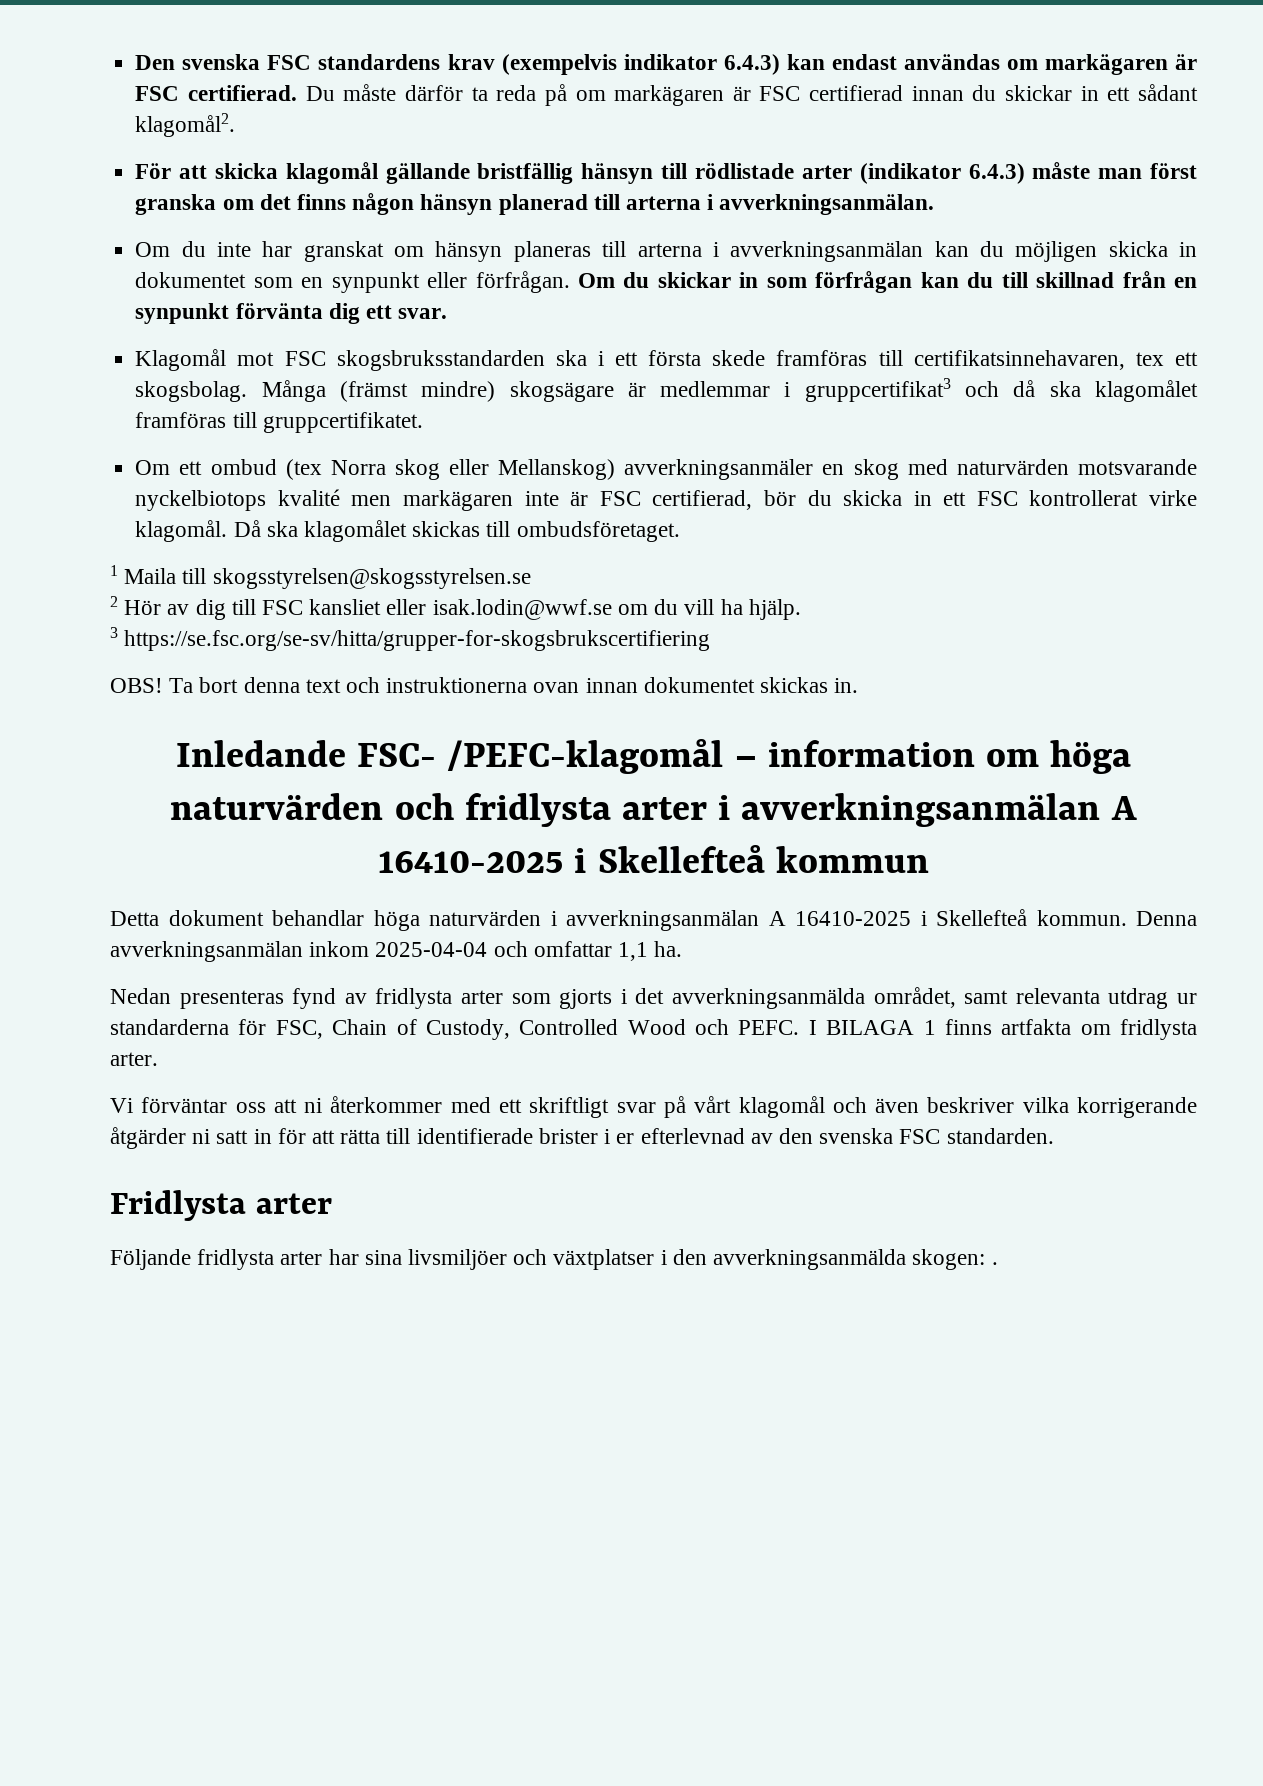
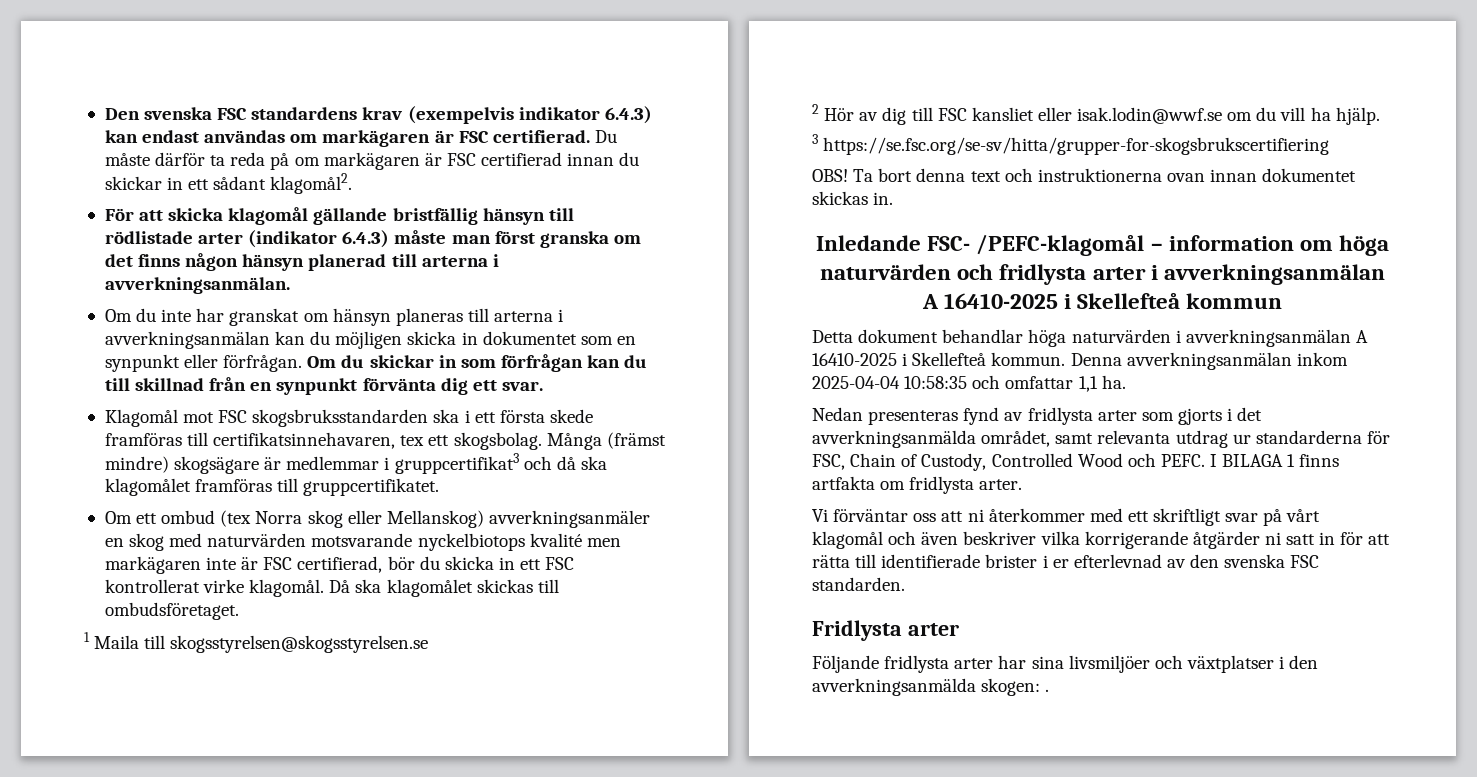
(488, 949) none -> [904,376,968,389] 10:58:35

